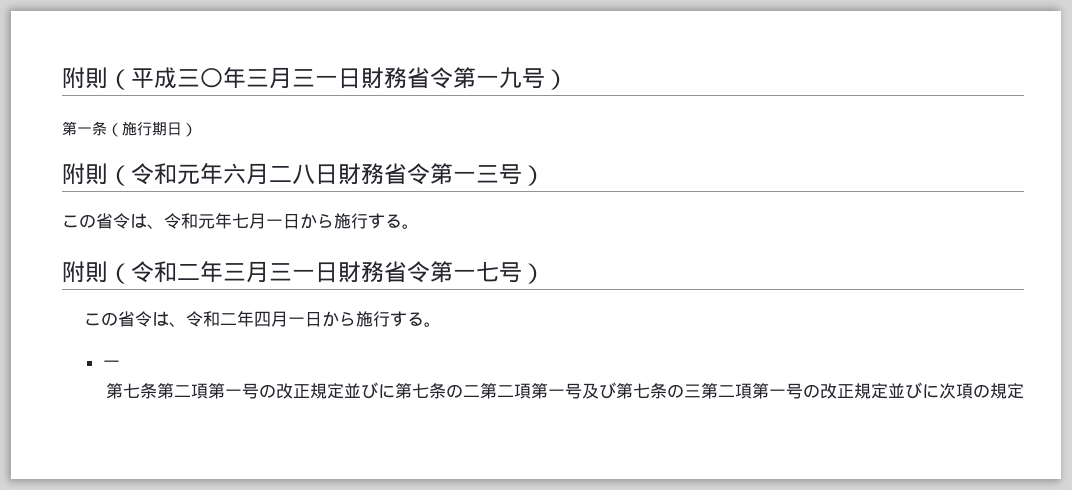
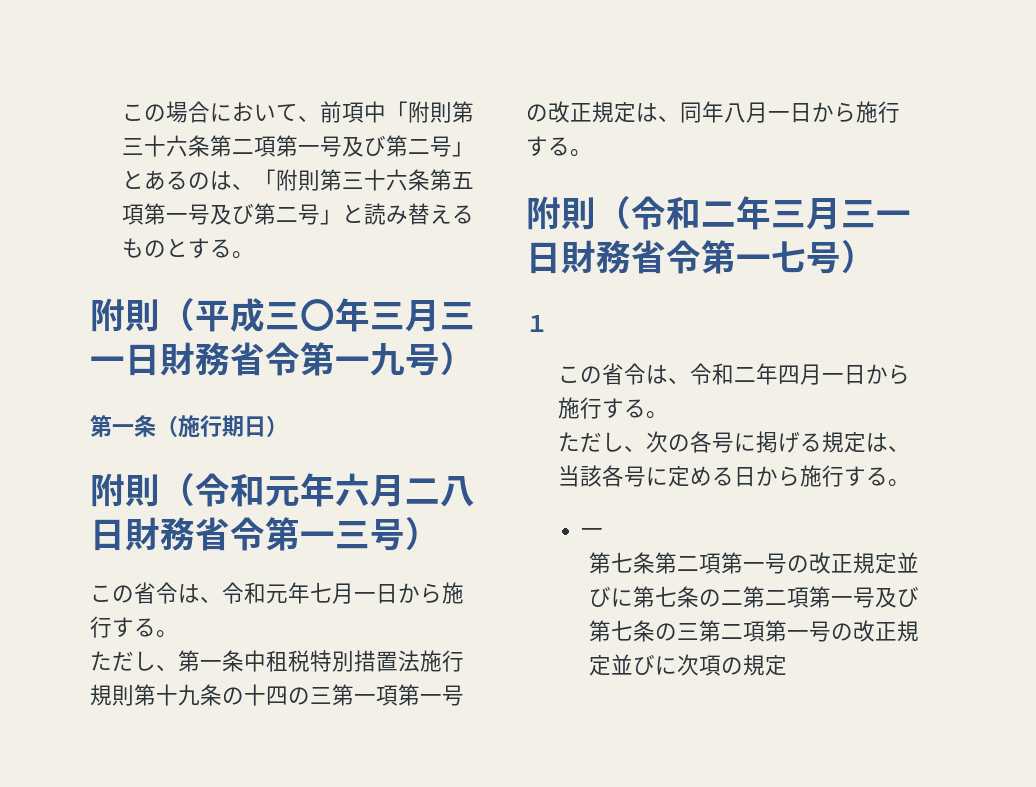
(62, 78) none -> [121,101,474,123] [121,135,474,157] [121,169,474,191] [121,203,474,225] [121,238,254,259] この場合において、前項中「附則第三十六条第二項第一号及び第二号」とあるのは、「附則第三十六条第五項第一号及び第二号」と読み替えるものとする。 //
(419, 226) none -> [90,650,464,672] [90,684,464,706] [526,101,900,123] [526,136,592,157] // ただし、第一条中租税特別措置法施行規則第十九条の十四の三第一項第一号の改正規定は、同年八月一日から施行する。
(545, 273) none -> [526,315,548,332] // １
(441, 324) none -> [557,431,910,453] [557,465,910,487] // ただし、次の各号に掲げる規定は、当該各号に定める日から施行する。

